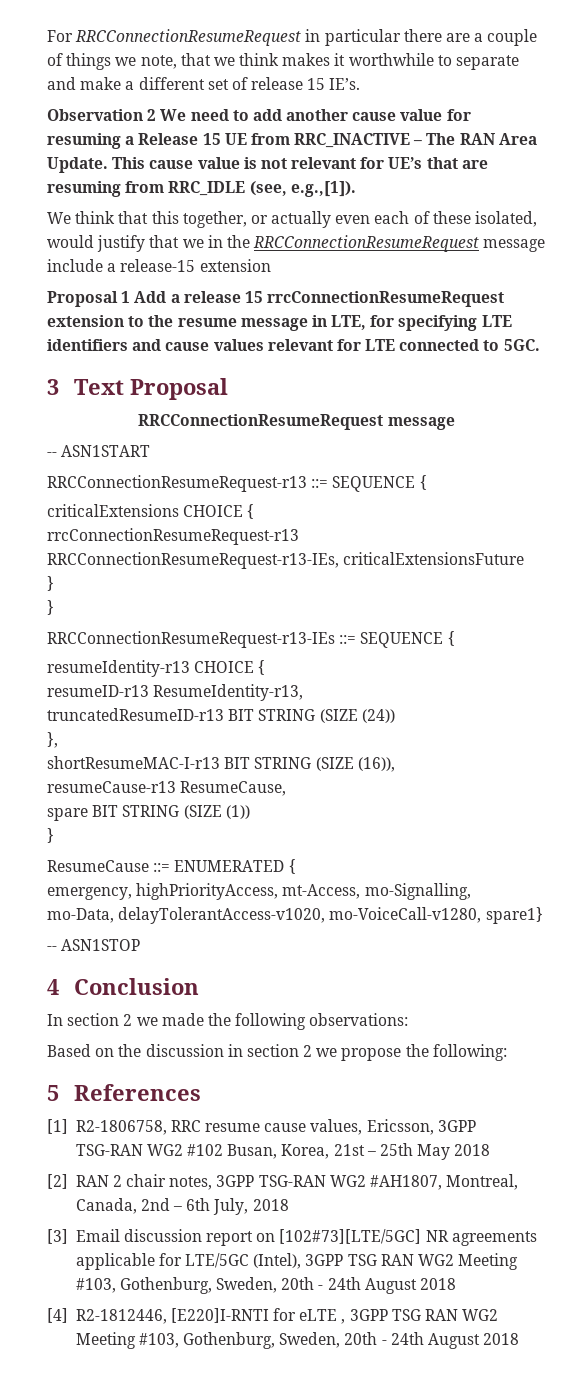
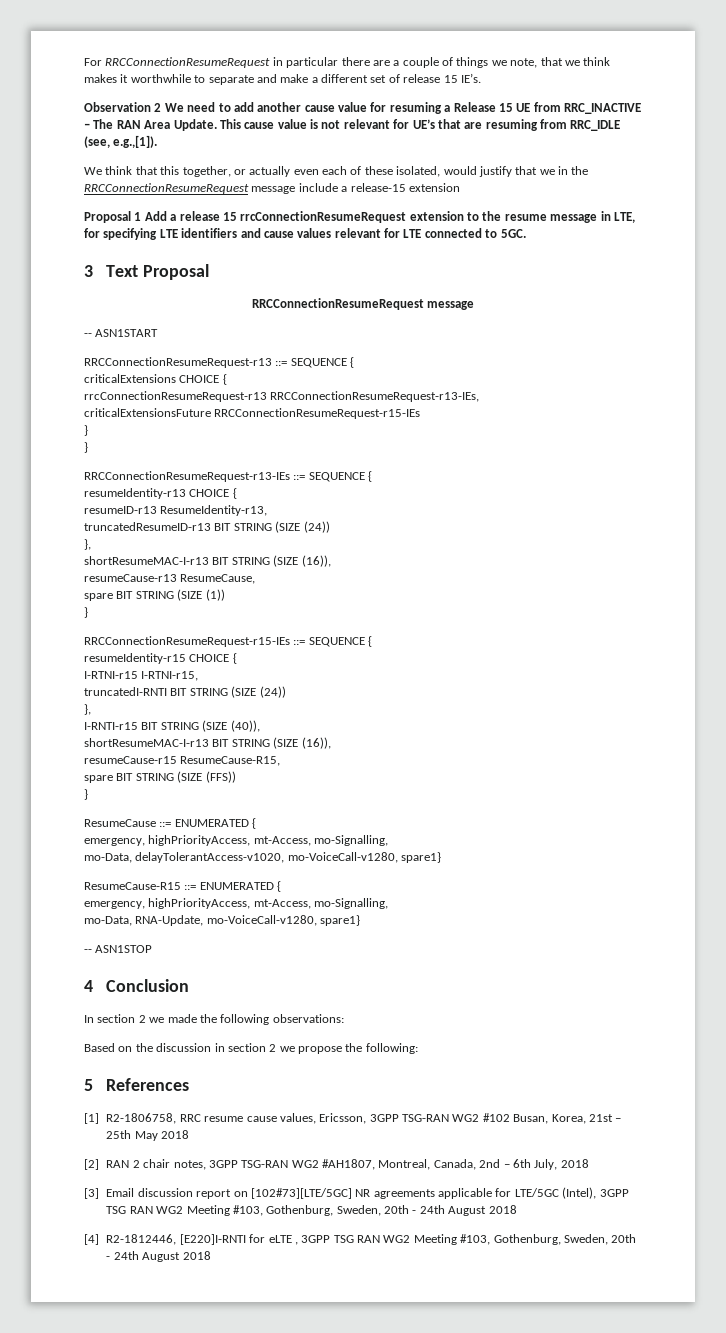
(339, 560) none -> (480, 396) //
(525, 558) none -> [214,408,421,419] RRCConnectionResumeRequest-r15-IEs
(54, 835) none -> [84,636,373,647] [84,653,237,664] [84,671,199,681] [84,686,286,698] [84,704,91,715] [84,720,260,732] [84,737,331,749] [84,756,281,766] [84,771,236,783] [84,789,88,800] // RRCConnectionResumeRequest-r15-IEs ::= SEQUENCE { // resumeIdentity-r15 CHOICE { // I-RTNI-r15 I-RTNI-r15, // truncatedI-RNTI BIT STRING (SIZE (24)) // }, // I-RNTI-r15 BIT STRING (SIZE (40)), // shortResumeMAC-I-r13 BIT STRING (SIZE (16)), // resumeCause-r15 ResumeCause-R15, // spare BIT STRING (SIZE (FFS)) // }
(543, 915) none -> [84,881,282,892] [84,898,389,909] [84,915,361,926] // ResumeCause-R15 ::= ENUMERATED { // emergency, highPriorityAccess, mt-Access, mo-Signalling, // mo-Data, RNA-Update, mo-VoiceCall-v1280, spare1}

